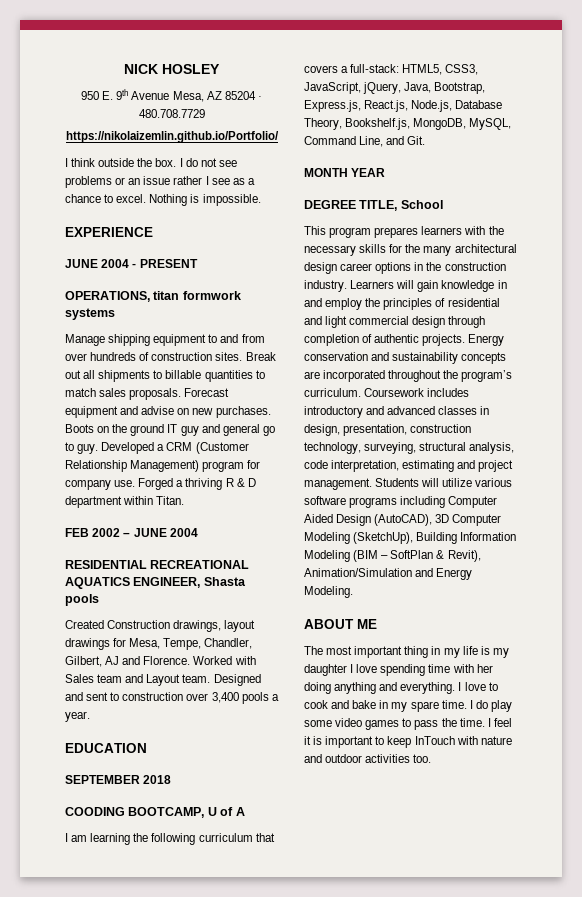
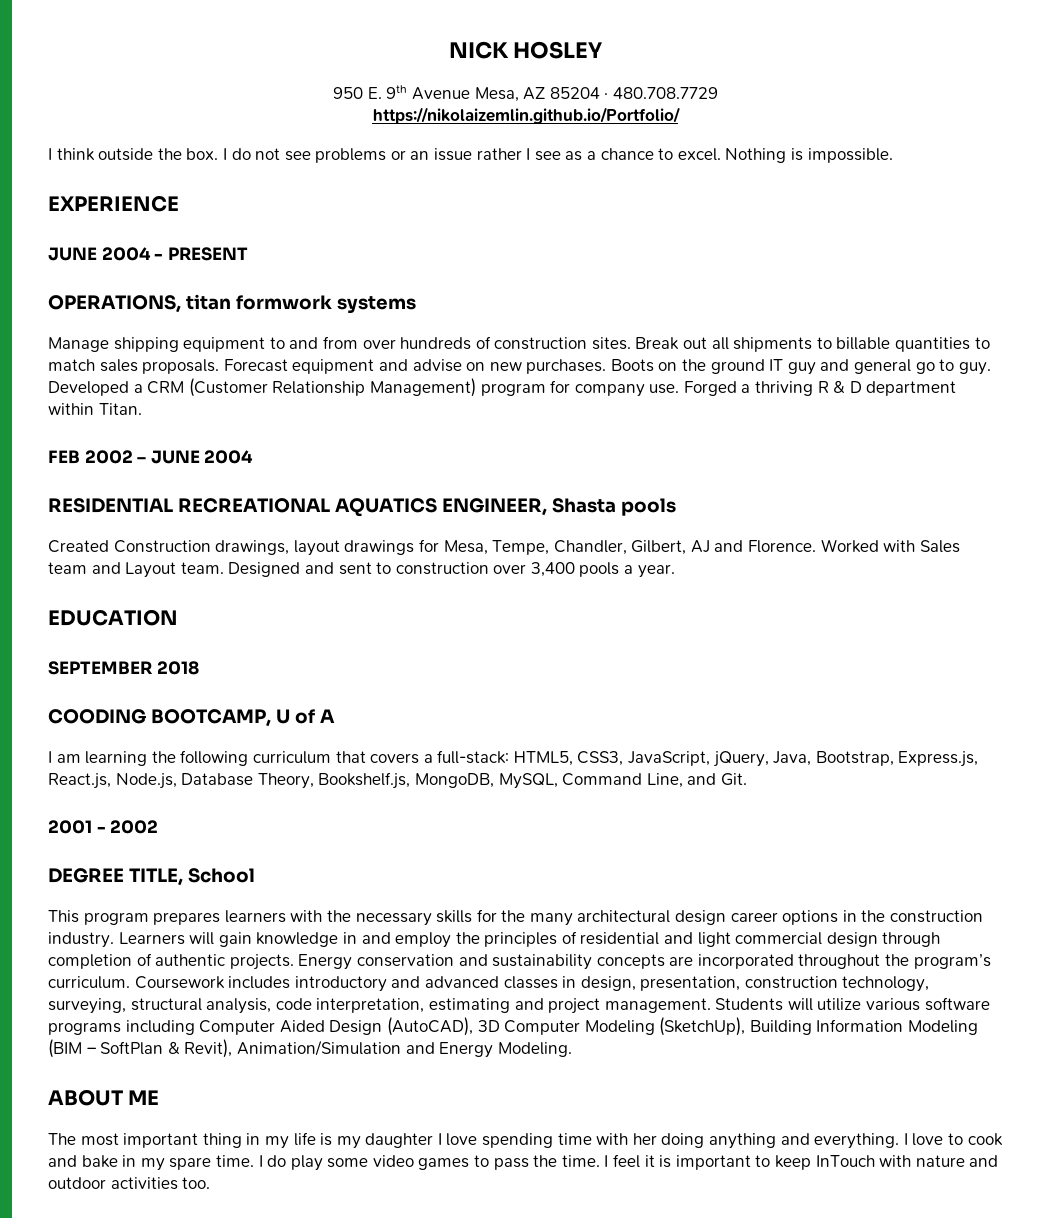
[304,168,386,177] MONTH YEAR -> [48,820,159,834] 2001 - 2002

